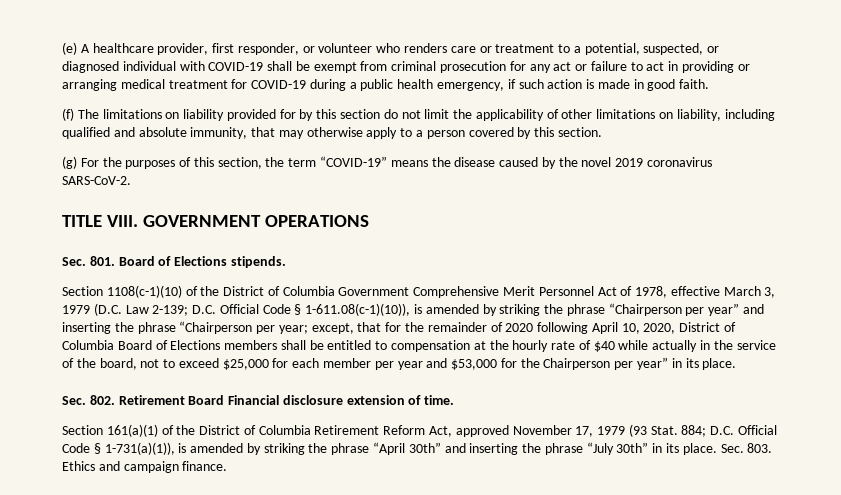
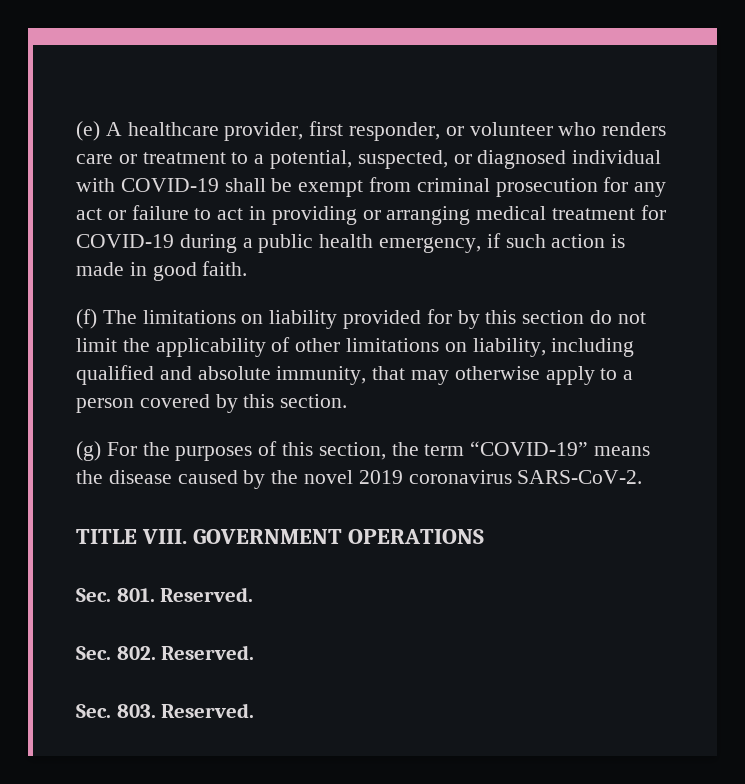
[118,256,286,268] [62,285,776,298] [62,303,765,316] [62,321,737,334] [62,340,776,352] [62,357,737,370] [62,395,455,405] [62,424,778,437] [62,442,773,455] [62,461,228,473] Board of Elections stipends. // Section 1108(c-1)(10) of the District of Columbia Government Comprehensive Merit Personnel Act of 1978, effective March 3, 1979 (D.C. Law 2-139; D.C. Official Code § 1-611.08(c-1)(10)), is amended by striking the phrase “Chairperson per year” and inserting the phrase “Chairperson per year; except, that for the remainder of 2020 following April 10, 2020, District of Columbia Board of Elections members shall be entitled to compensation at the hourly rate of $40 while actually in the service of the board, not to exceed $25,000 for each member per year and $53,000 for the Chairperson per year” in its place. // Sec. 802. Retirement Board Financial disclosure extension of time. // Section 161(a)(1) of the District of Columbia Retirement Reform Act, approved November 17, 1979 (93 Stat. 884; D.C. Official Code § 1-731(a)(1)), is amended by striking the phrase “April 30th” and inserting the phrase “July 30th” in its place. Sec. 803. Ethics and campaign finance. -> [160,587,254,602] [76,645,255,660] [76,703,255,718] Reserved. // Sec. 802. Reserved. // Sec. 803. Reserved.

